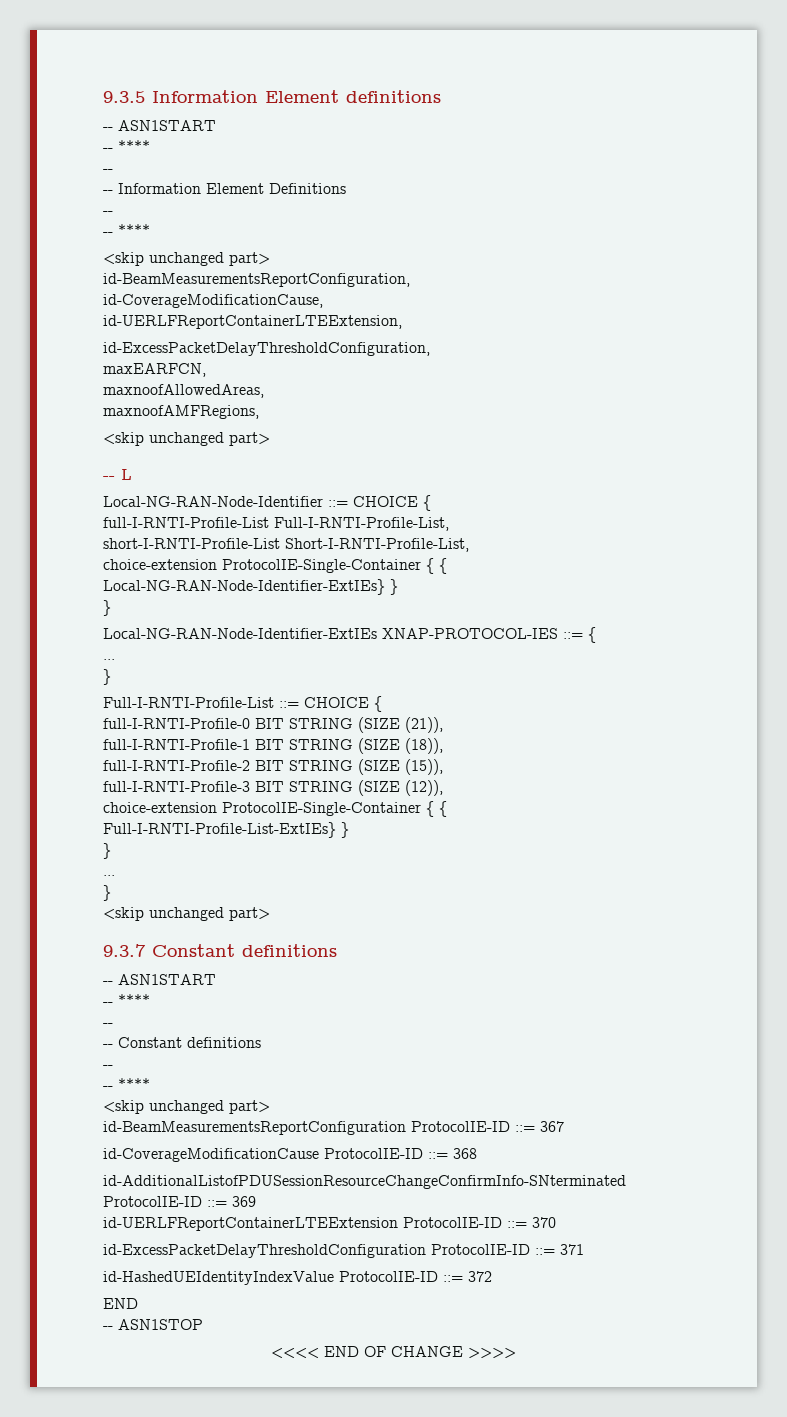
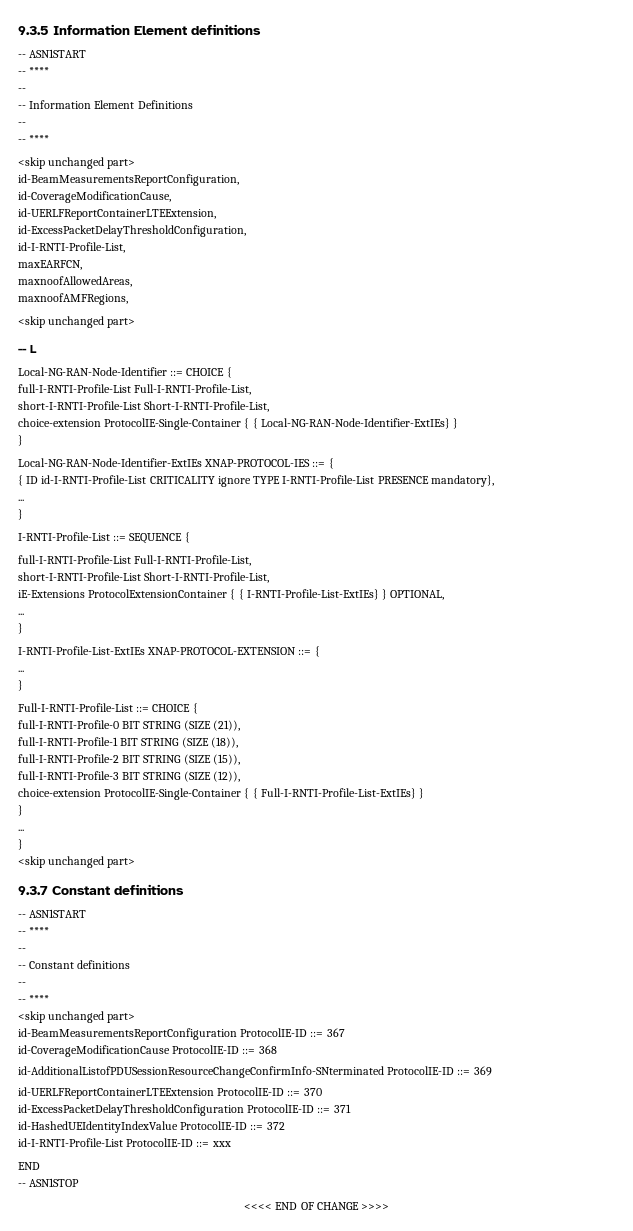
(430, 349) none -> [18,242,125,253] // id-I-RNTI-Profile-List,
(596, 635) none -> [18,475,494,487] [18,499,24,501] [18,509,23,520] [18,532,190,544] [18,555,252,566] [18,572,270,583] [18,589,445,600] [18,613,24,615] [18,623,23,634] [18,646,320,657] // { ID id-I-RNTI-Profile-List CRITICALITY ignore TYPE I-RNTI-Profile-List PRESENCE mandatory}, // ... // } // I-RNTI-Profile-List ::= SEQUENCE { // full-I-RNTI-Profile-List Full-I-RNTI-Profile-List, // short-I-RNTI-Profile-List Short-I-RNTI-Profile-List, // iE-Extensions ProtocolExtensionContainer { { I-RNTI-Profile-List-ExtIEs} } OPTIONAL, // ... // } // I-RNTI-Profile-List-ExtIEs XNAP-PROTOCOL-EXTENSION ::= {
(492, 1276) none -> [18,1138,231,1147] // id-I-RNTI-Profile-List ProtocolIE-ID ::= xxx

